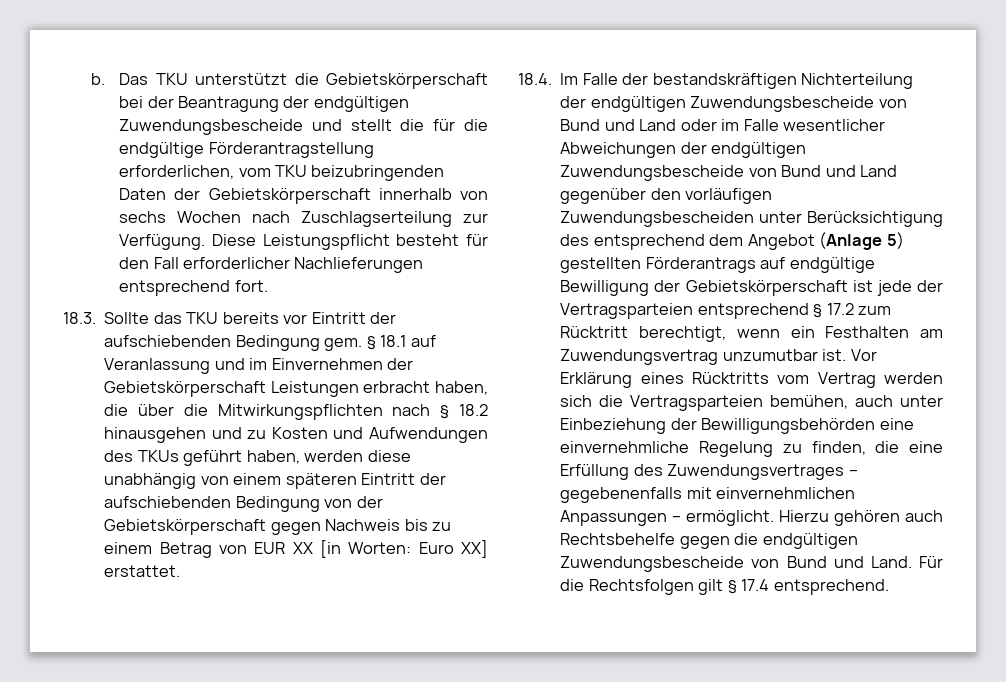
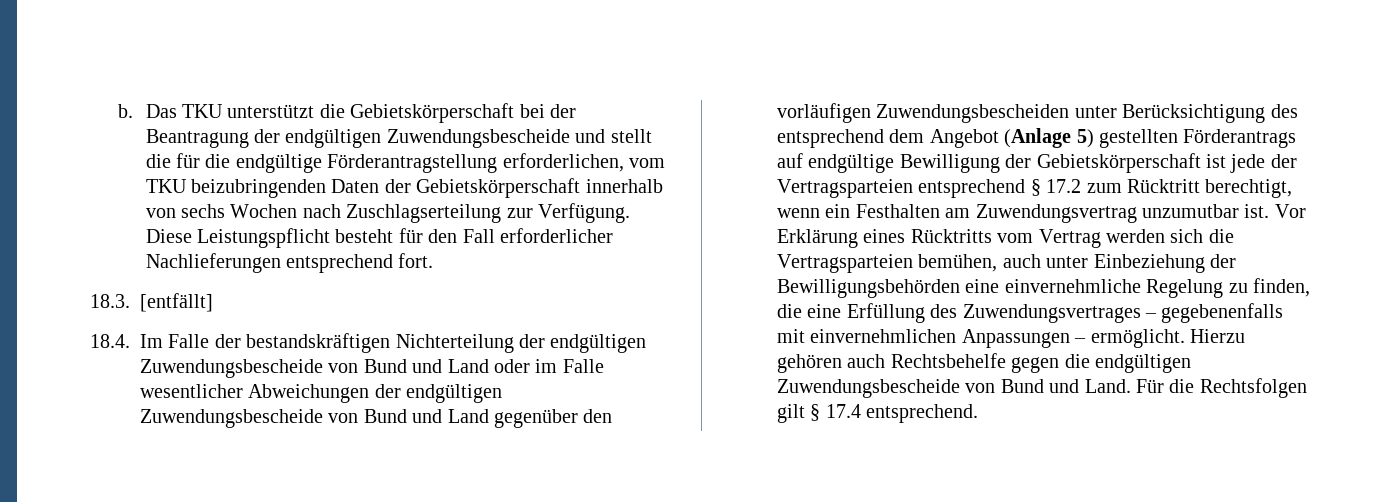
[104,312,396,324] [104,335,436,351] [104,358,414,374] [104,381,488,397] [104,404,489,420] [104,427,489,443] [104,450,411,466] [104,473,446,489] [104,496,383,512] [104,519,452,535] [104,540,488,558] [104,565,181,577] Sollte das TKU bereits vor Eintritt der aufschiebenden Bedingung gem. § 18.1 auf Veranlassung und im Einvernehmen der Gebietskörperschaft Leistungen erbracht haben, die über die Mitwirkungspflichten nach § 18.2 hinausgehen und zu Kosten und Aufwendungen des TKUs geführt haben, werden diese unabhängig von einem späteren Eintritt der aufschiebenden Bedingung von der Gebietskörperschaft gegen Nachweis bis zu einem Betrag von EUR XX [in Worten: Euro XX] erstattet. -> [140,293,213,312] [entfällt]

